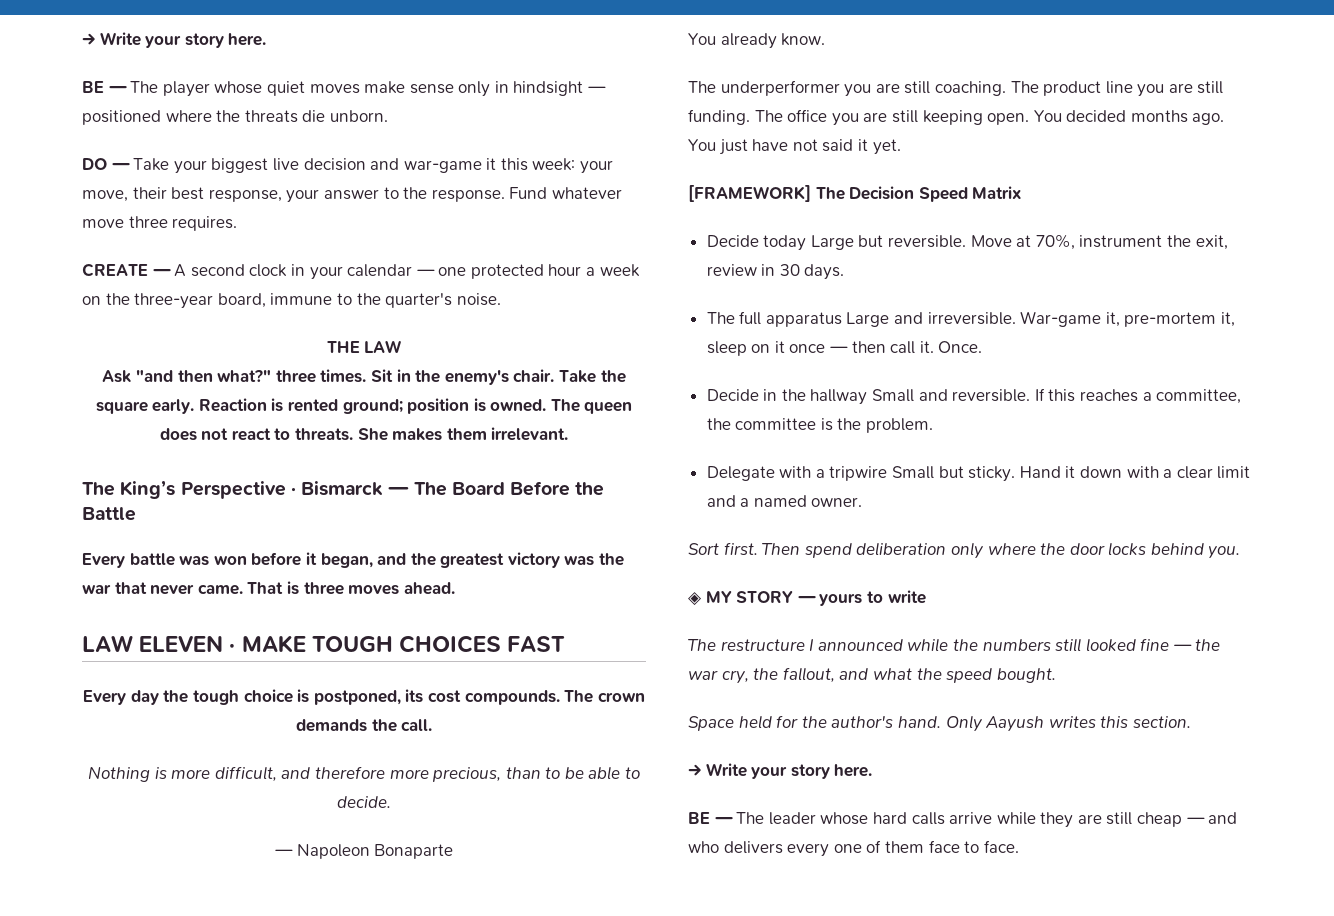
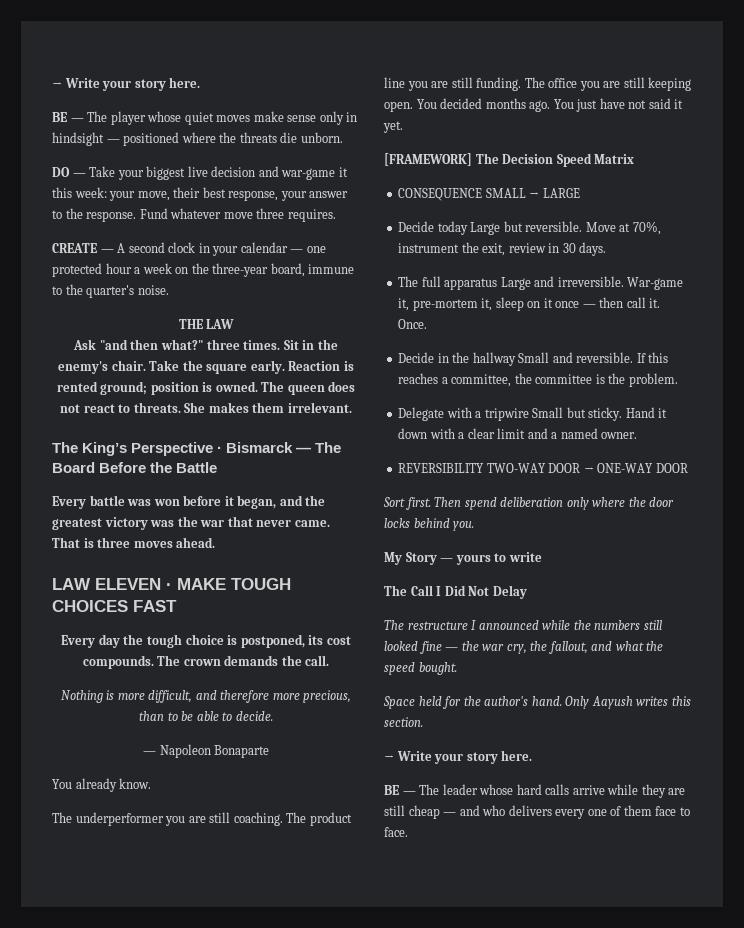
(1022, 192) none -> [398,188,580,201] // CONSEQUENCE SMALL → LARGE
(863, 502) none -> [398,463,688,473] // REVERSIBILITY TWO-WAY DOOR → ONE-WAY DOOR
[688,591,794,606] ◈ MY STORY -> [384,552,437,565] My Story
(926, 597) none -> [384,585,527,599] // The Call I Did Not Delay

